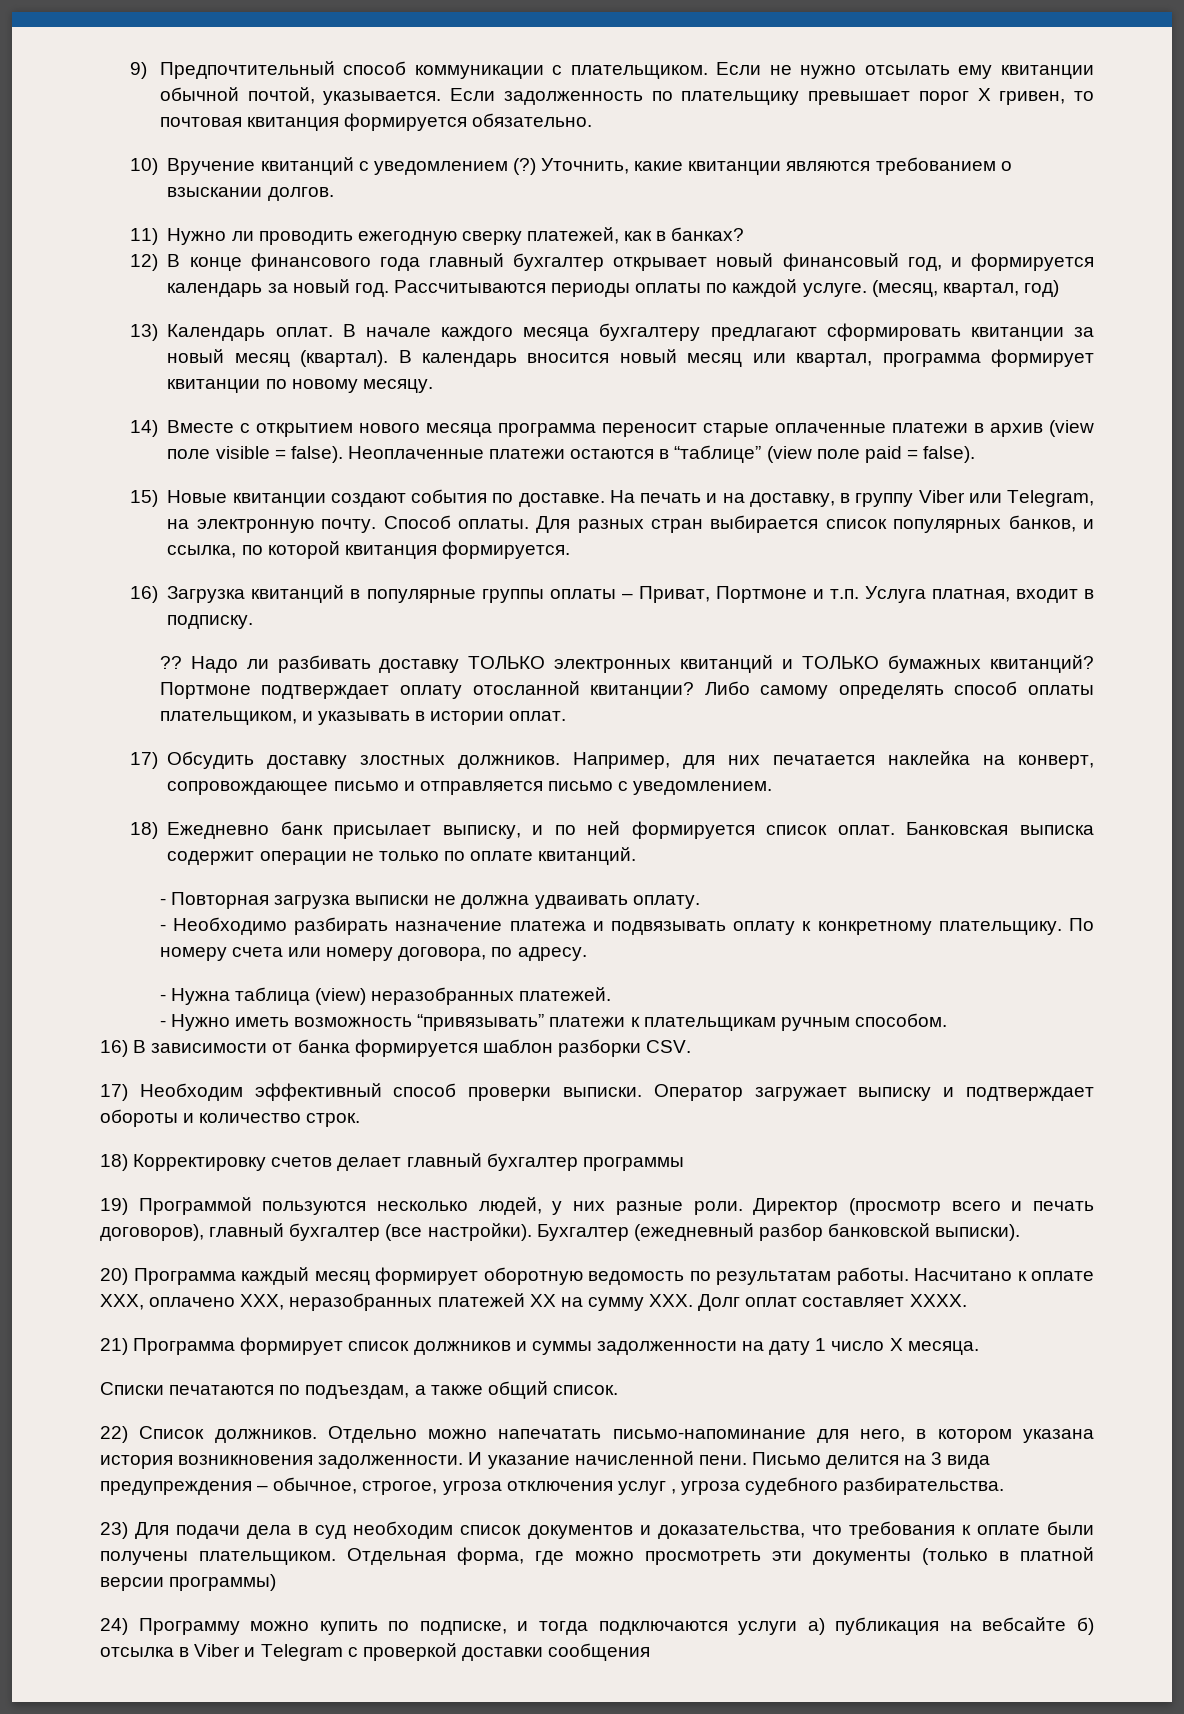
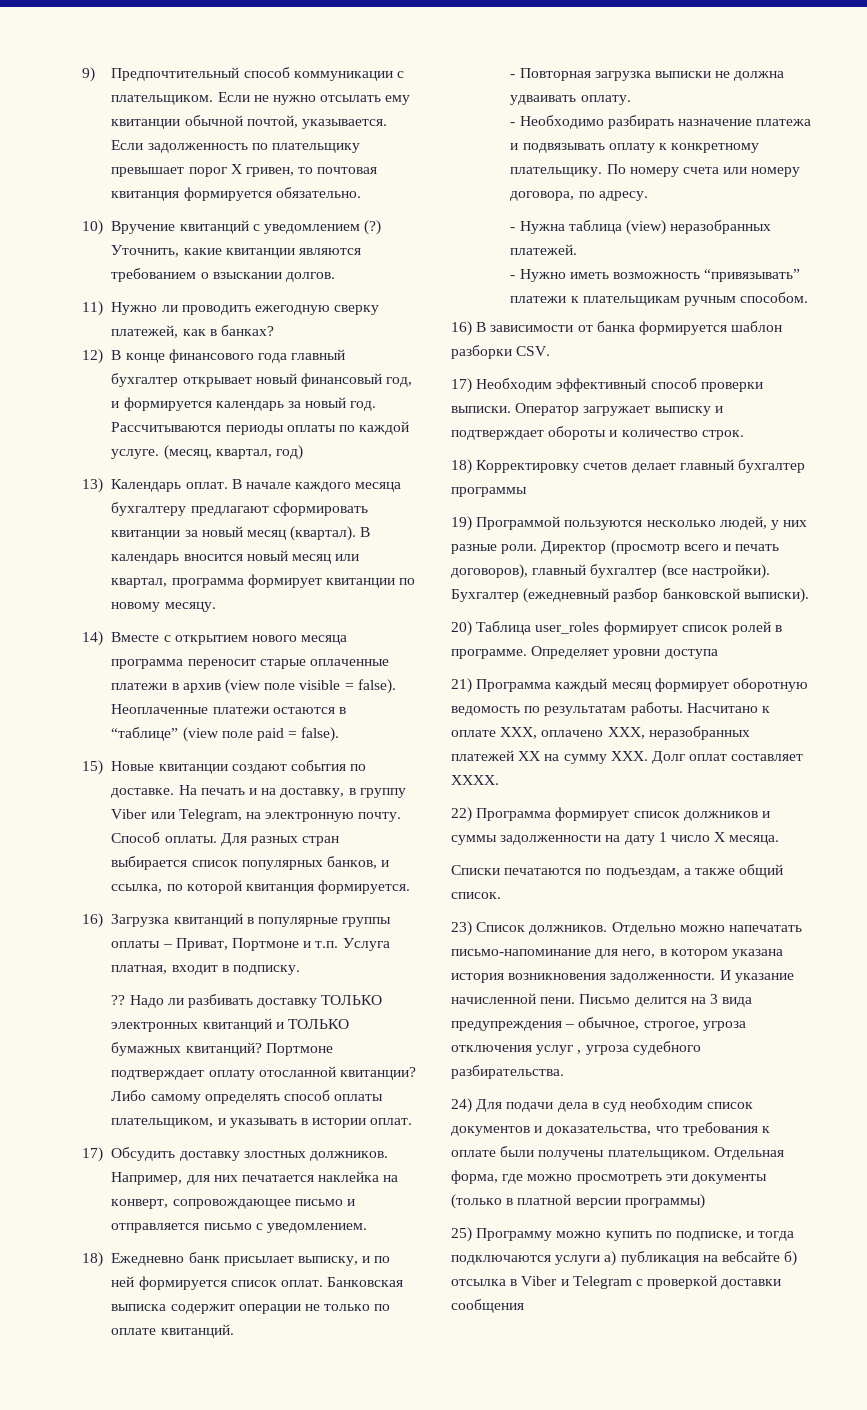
(128, 1276) none -> [476,621,783,635] [451,646,718,659] [451,678,472,693] Таблица user_roles формирует список ролей в программе. Определяет уровни доступа // 21)
[100,1338,128,1355] 21) -> [451,807,472,822] 22)
[100,1426,128,1443] 22) -> [451,921,472,936] 23)
[100,1522,128,1539] 23) -> [451,1098,472,1113] 24)
[100,1618,128,1635] 24) -> [451,1227,472,1242] 25)

